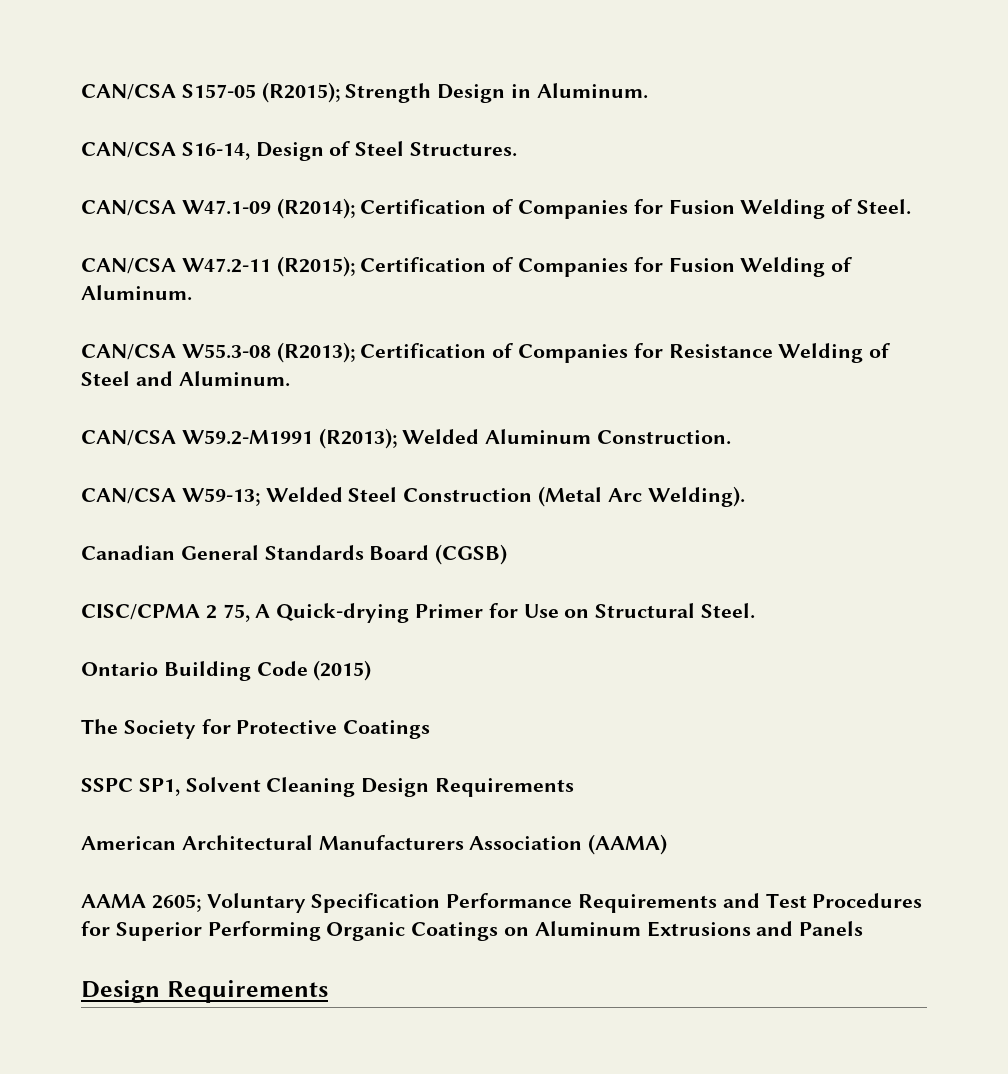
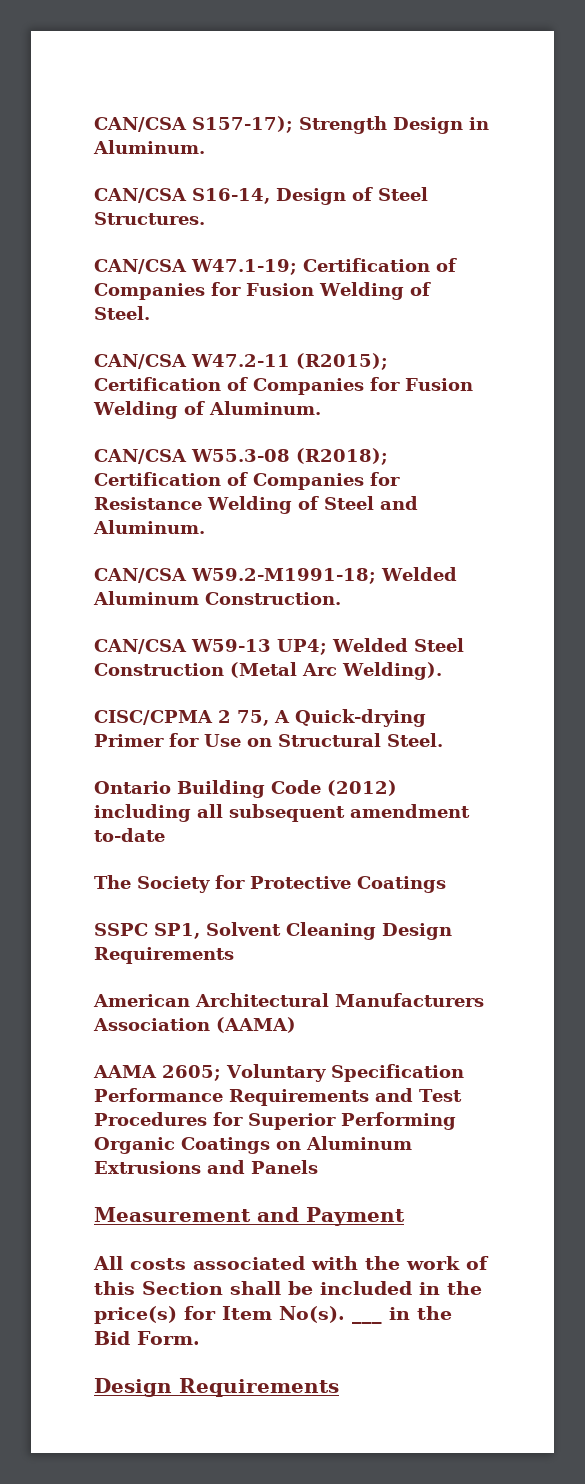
[81,82,340,103] CAN/CSA S157-05 (R2015); -> [94,116,293,133] CAN/CSA S157-17);
[181,198,355,219] W47.1-09 (R2014); -> [191,259,297,275] W47.1-19;
[276,342,355,363] (R2013); -> [296,448,388,465] (R2018);
[181,428,397,449] W59.2-M1991 (R2013); -> [191,568,376,584] W59.2-M1991-18;
[181,488,260,506] W59-13; -> [191,639,327,655] W59-13 UP4;
[81,544,508,565] // Canadian General Standards Board (CGSB) -> (442, 671) none
[313,660,372,681] (2015) -> [327,780,397,796] [94,804,470,822] [94,828,165,842] (2012) including all subsequent amendment to-date
(864, 928) none -> [94,1207,405,1226] [93,1256,489,1270] [94,1281,482,1295] [94,1306,382,1324] [389,1306,452,1320] [94,1331,200,1345] // Measurement and Payment // All costs associated with the work of this Section shall be included in the price(s) for Item No(s). ___ in the Bid Form.

